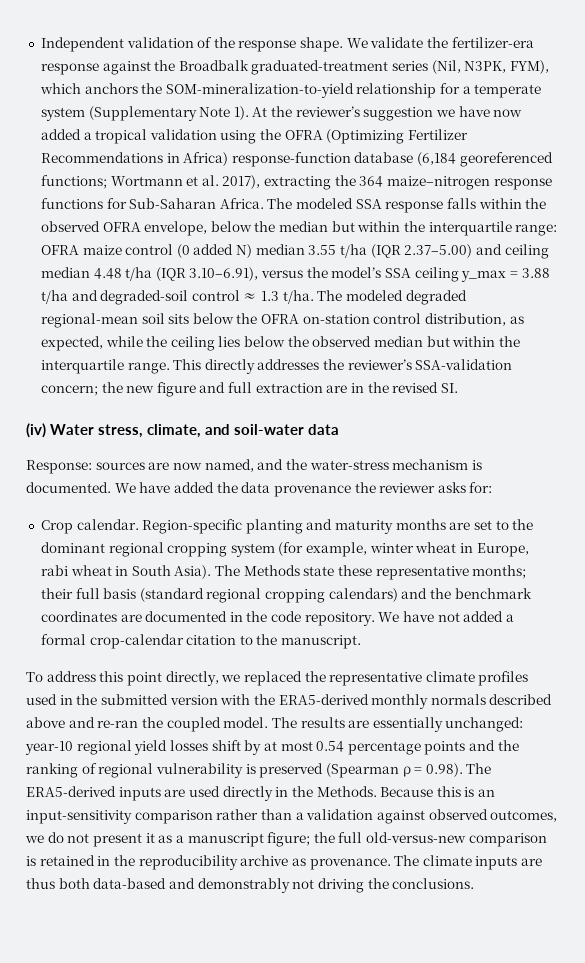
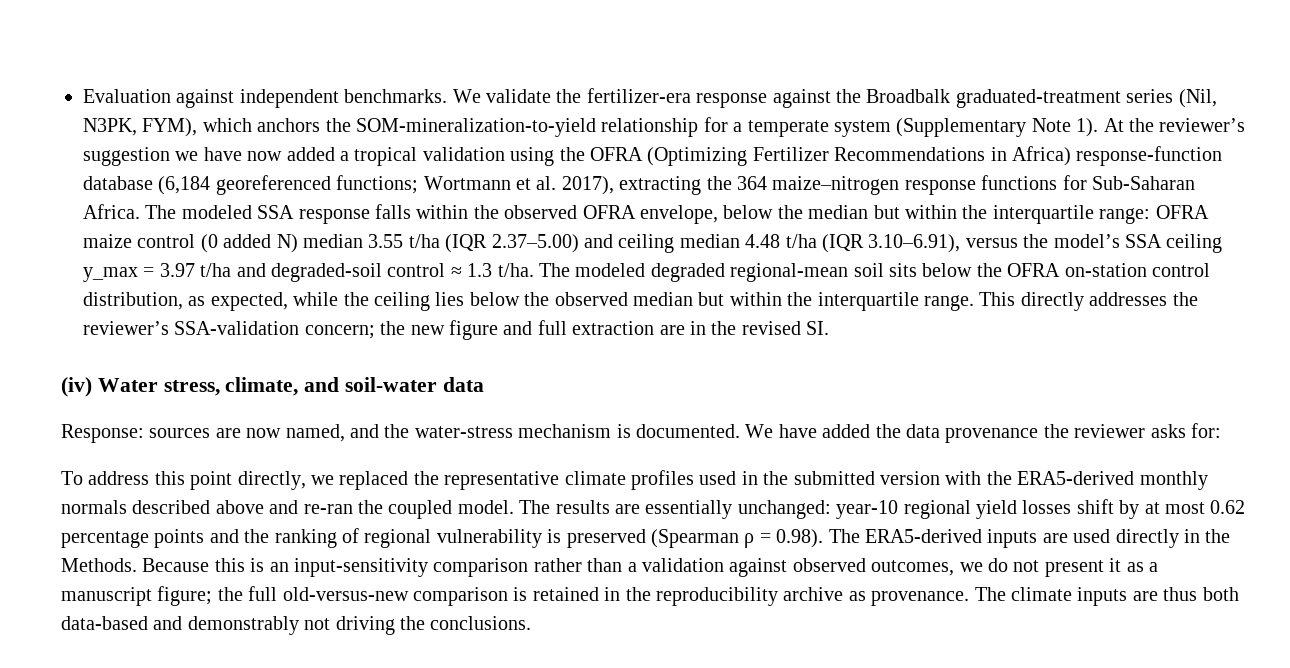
[40,37,344,52] Independent validation of the response shape. -> [83,89,448,108] Evaluation against independent benchmarks.
[521,268,550,278] 3.88 -> [159,263,195,277] 3.97
[40,519,534,534] [40,542,529,557] [40,565,527,580] [40,588,532,603] [40,611,514,626] [40,634,362,649] // Crop calendar. Region-specific planting and maturity months are set to the dominant regional cropping system (for example, winter wheat in Europe, rabi wheat in South Asia). The Methods state these representative months; their full basis (standard regional cropping calendars) and the benchmark coordinates are documented in the code repository. We have not added a formal crop-calendar citation to the manuscript. -> (1221, 430) none
[316,741,345,752] 0.54 -> [1210,500,1246,514] 0.62

